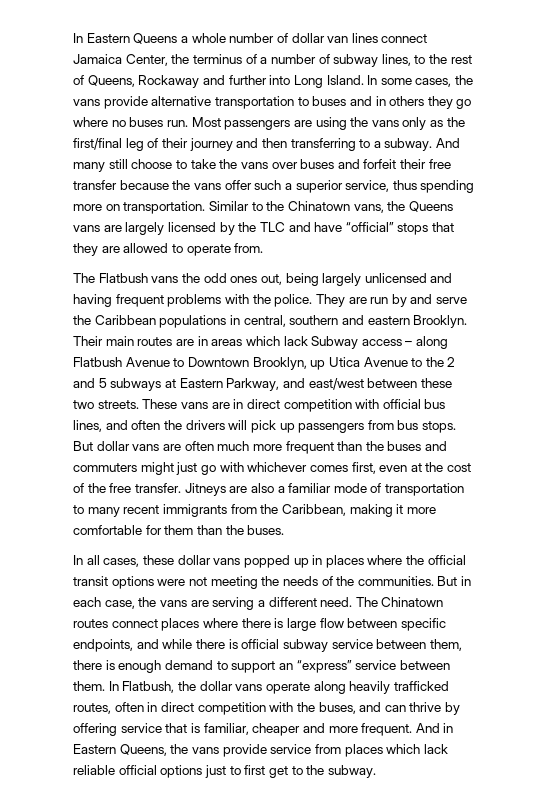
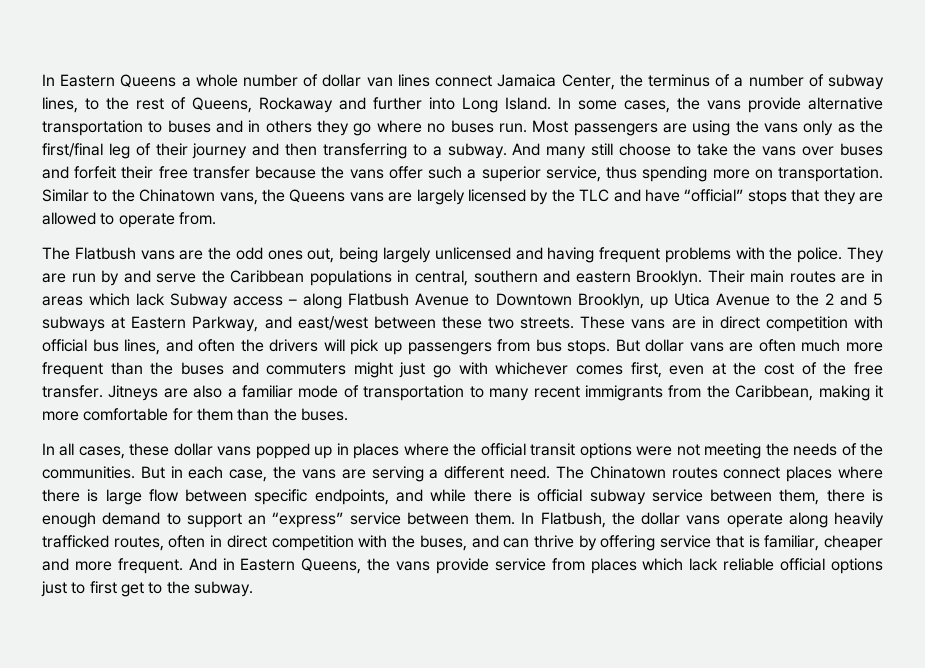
(179, 279) none -> [179,250,204,260] are

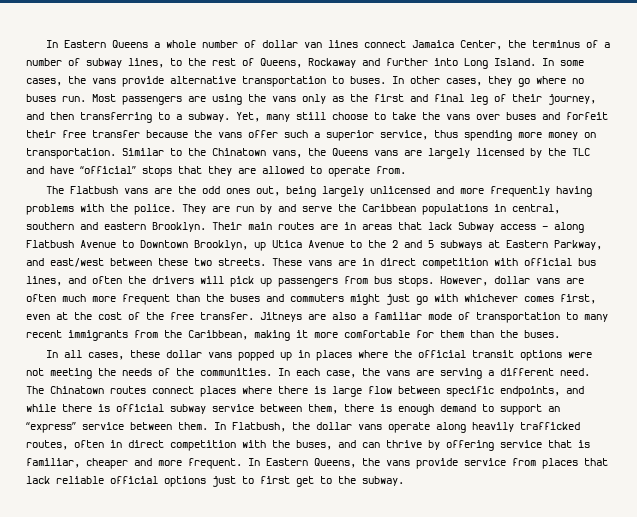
[167,120,312,133] buses and in others -> [350,76,482,86] buses. In other cases,
[42,143,103,157] first/final -> [374,94,464,102] first and final
[192,143,248,159] journey -> [548,94,596,105] journey,
[512,143,541,156] And -> [236,112,260,122] Yet,
(750, 174) none -> [548,132,578,140] money
[547,247,661,263] having frequent -> [460,186,593,197] more frequently having
[89,293,131,306] which -> [398,222,422,230] that
[615,339,640,352] But -> [440,276,488,286] However,
[140,466,183,479] But in -> [278,368,290,376] In
[188,558,235,571] And in -> [248,458,260,466] In
[642,558,684,571] which -> [584,458,608,466] that

